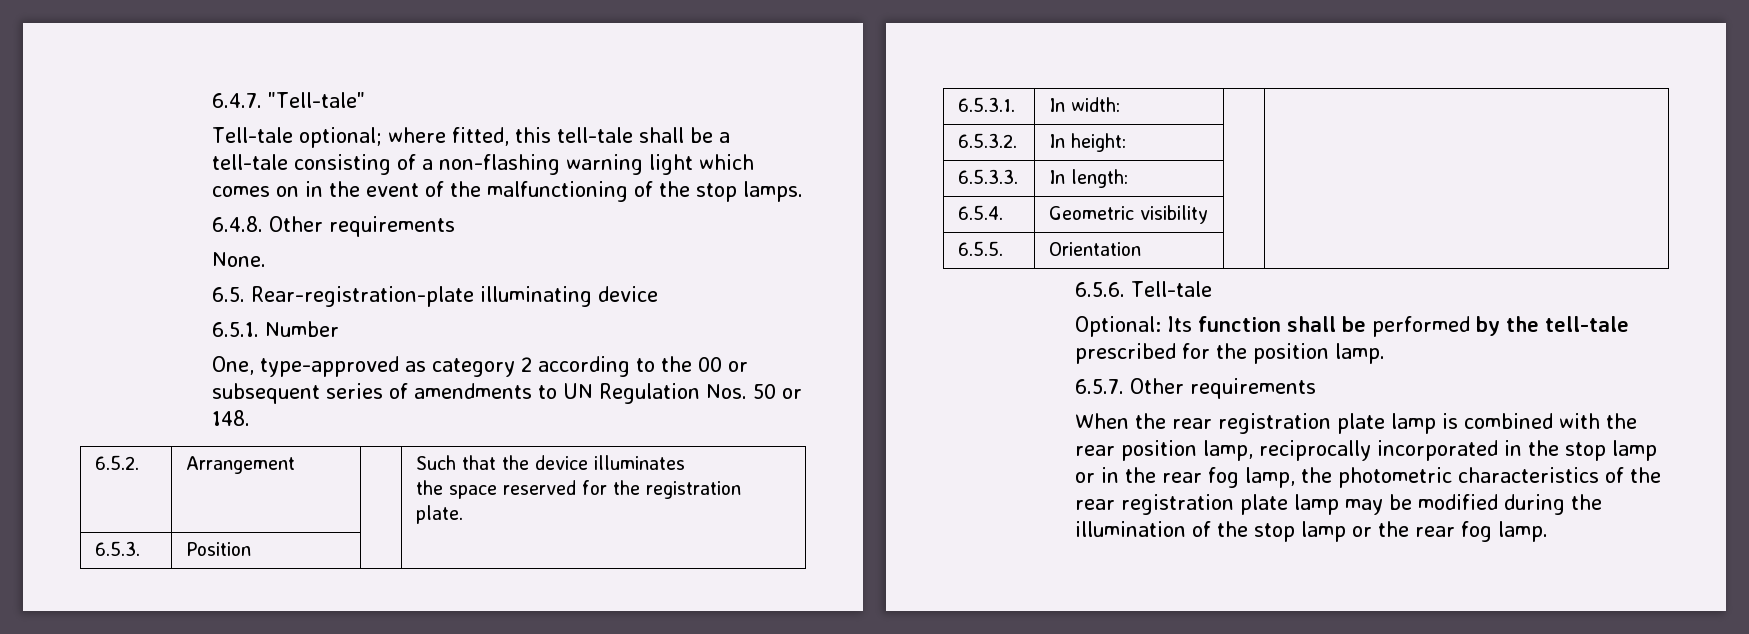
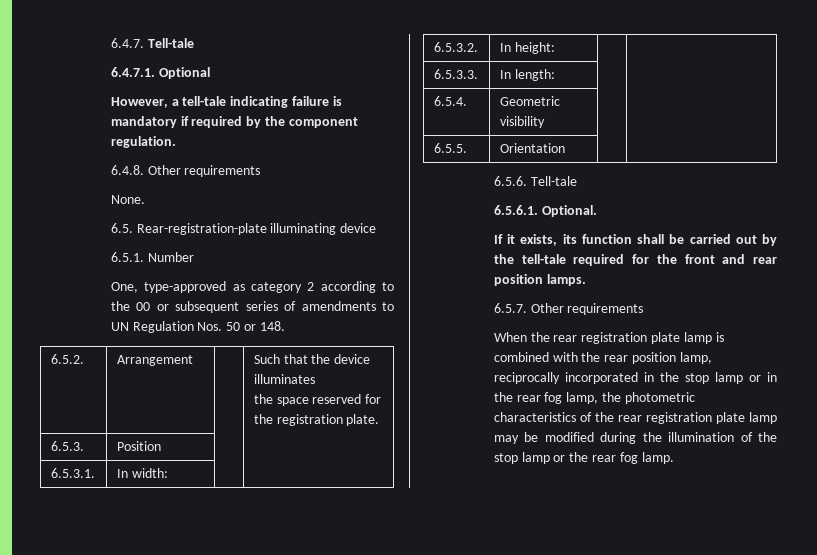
[268,92,366,108] [212,127,731,148] [212,154,755,175] [212,181,804,202] "Tell-tale" // Tell-tale optional; where fitted, this tell-tale shall be a tell-tale consisting of a non-flashing warning light which comes on in the event of the malfunctioning of the stop lamps. -> [147,38,194,48] [110,67,210,79] [110,96,342,108] [110,116,358,128] [110,136,176,148] Tell-tale // 6.4.7.1. Optional // However, a tell-tale indicating failure is mandatory if required by the component regulation.
[1075,316,1193,337] Optional: Its -> [493,205,597,217] [493,234,577,246] 6.5.6.1. Optional. // If it exists, its
[1372,316,1471,337] performed -> [689,234,757,244] carried out
[1075,343,1386,364] prescribed for the position lamp. -> [573,254,777,266] [493,274,586,286] required for the front and rear position lamps.

